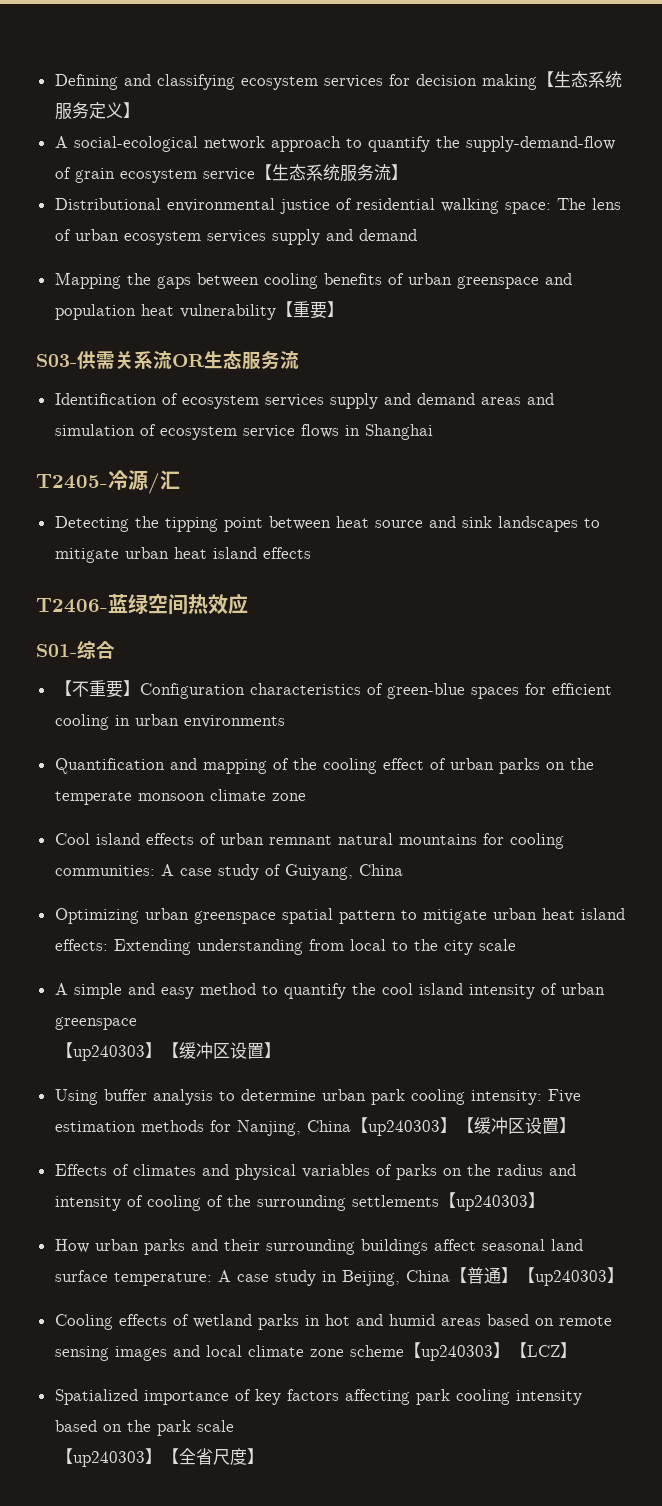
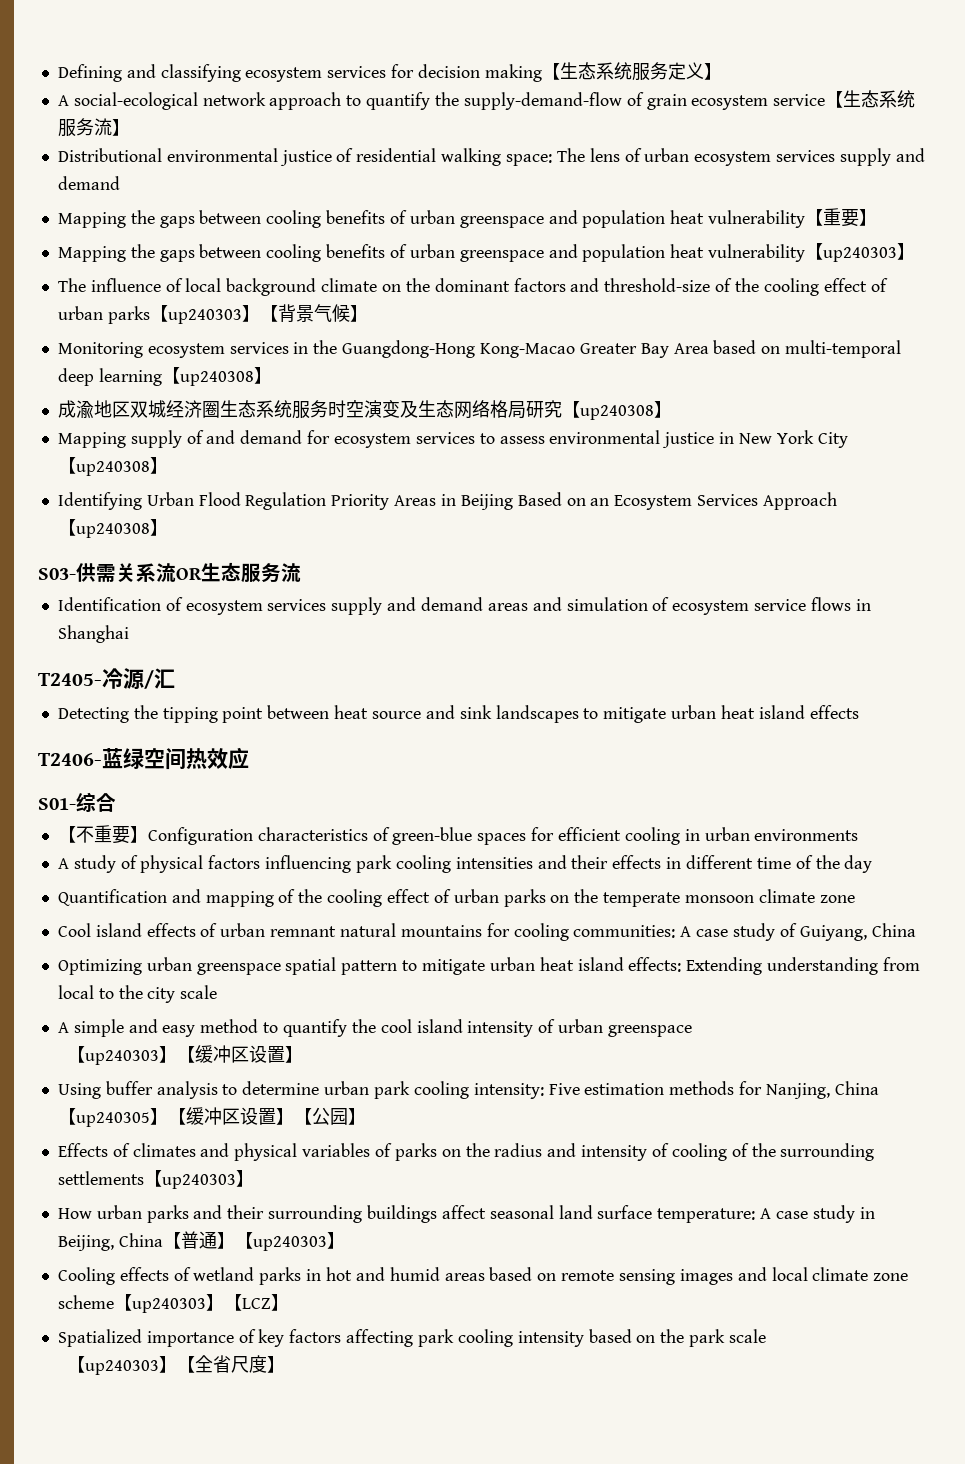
(344, 309) none -> [57,243,916,262] [57,278,888,296] [57,304,368,324] [57,340,902,358] [57,367,272,386] [57,400,672,420] [57,430,848,448] [57,457,168,476] [57,492,837,510] [57,519,168,538] // Mapping the gaps between cooling benefits of urban greenspace and population heat vulnerability【up240303】 // The influence of local background climate on the dominant factors and threshold-size of the cooling effect of urban parks【up240303】【背景气候】 // Monitoring ecosystem services in the Guangdong-Hong Kong-Macao Greater Bay Area based on multi-temporal deep learning【up240308】 // 成渝地区双城经济圈生态系统服务时空演变及生态网络格局研究【up240308】 // Mapping supply of and demand for ecosystem services to assess environmental justice in New York City【up240308】 // Identifying Urban Flood Regulation Priority Areas in Beijing Based on an Ecosystem Services Approach【up240308】
(285, 721) none -> [57,855,873,873] // A study of physical factors influencing park cooling intensities and their effects in different time of the day
[367,1117,576,1136] up240303】【缓冲区设置】 -> [75,1107,366,1127] up240305】【缓冲区设置】【公园】

